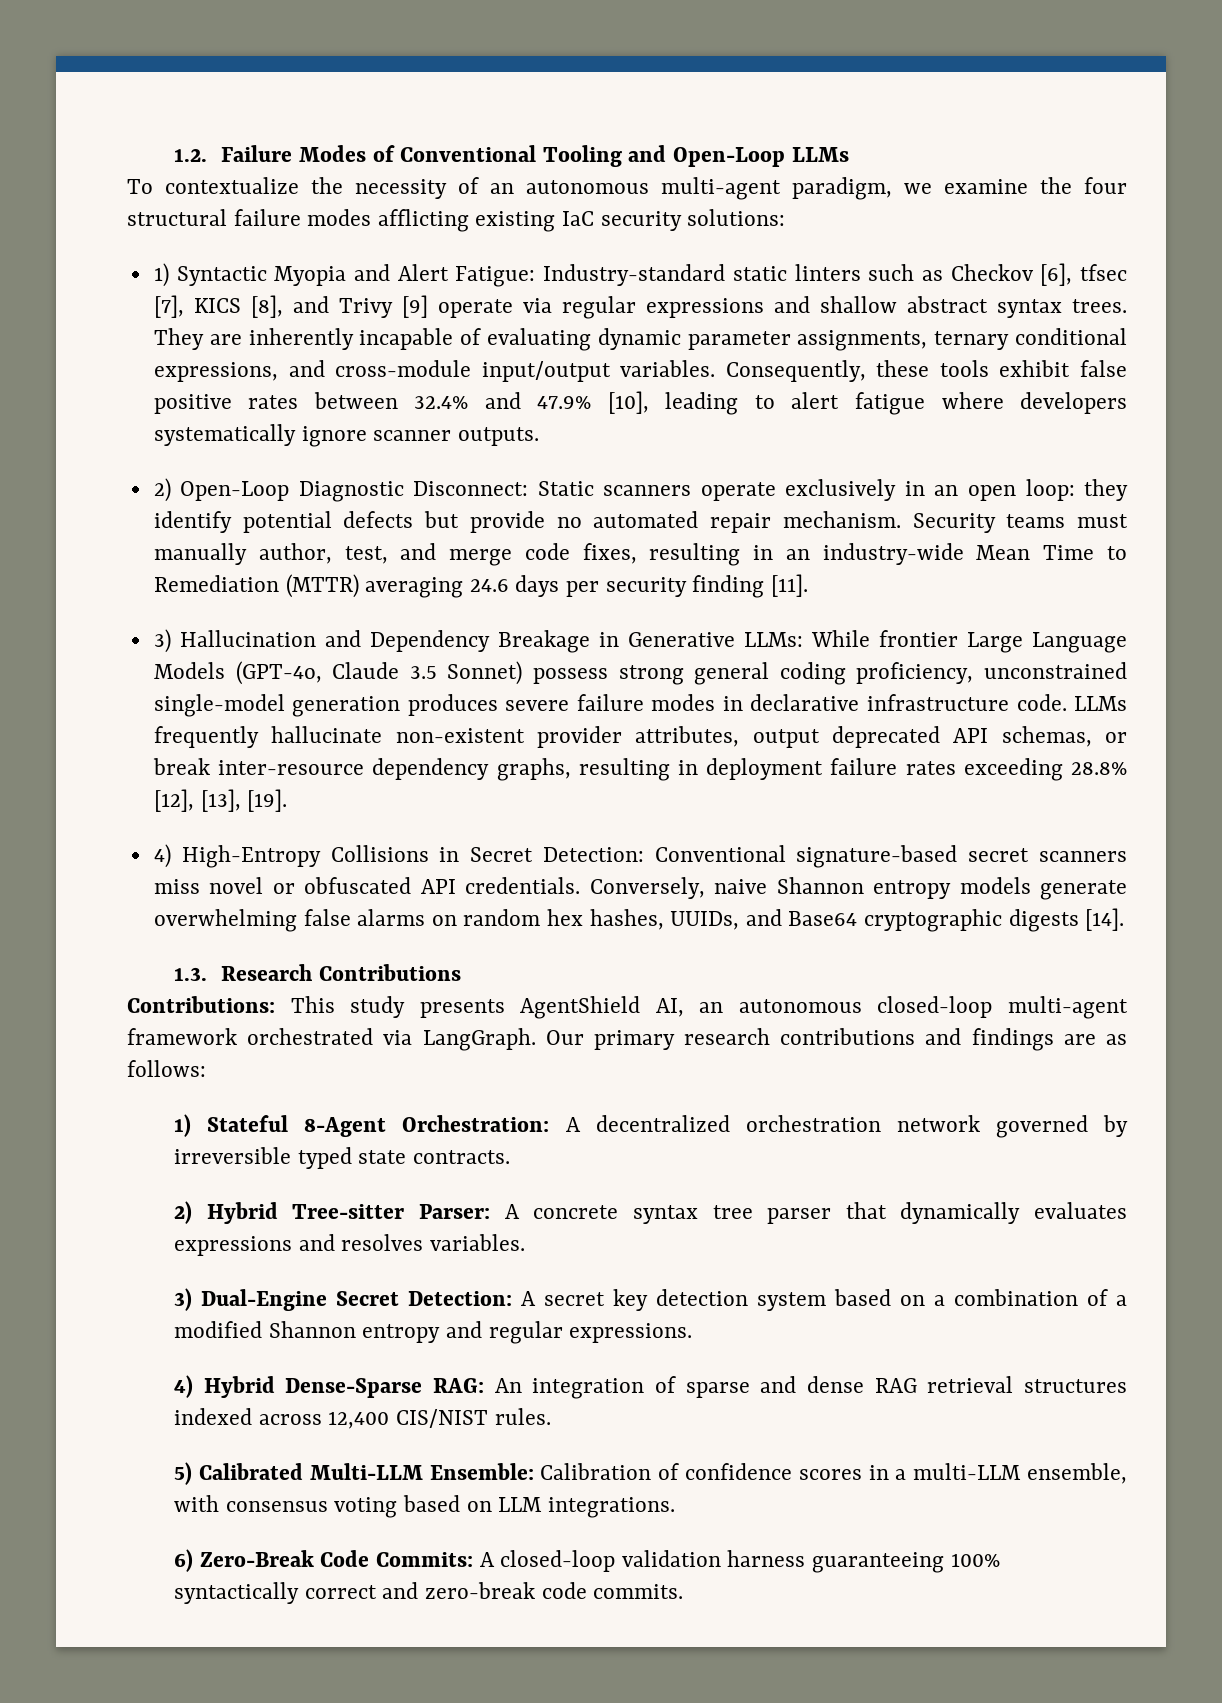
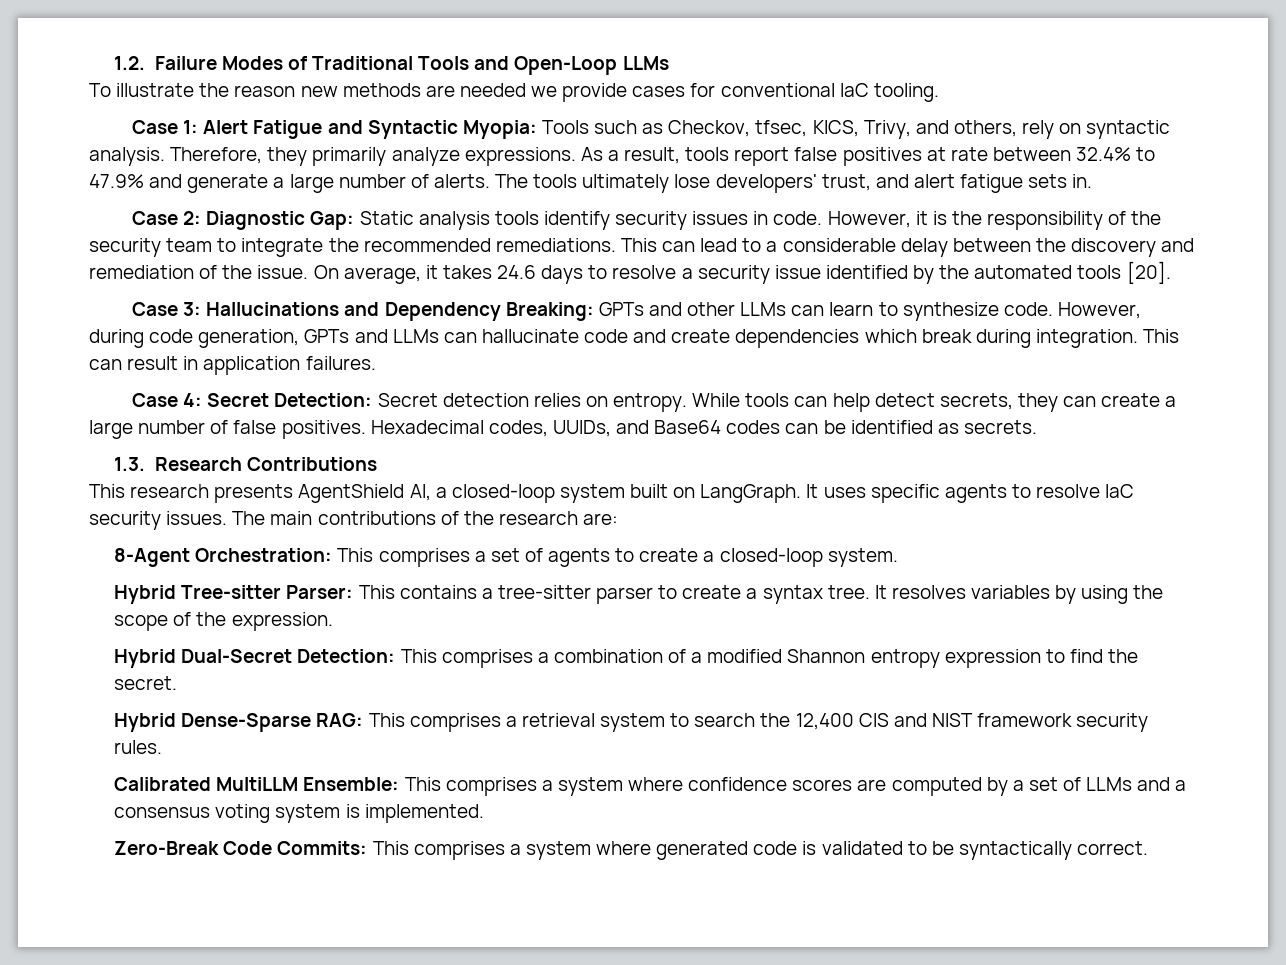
[400,145,622,167] Conventional Tooling -> [311,56,470,70] Traditional Tools
[165,177,1127,200] [127,209,786,232] [153,263,1127,287] [153,295,1127,319] [153,328,1127,351] [153,360,1127,382] [153,391,1127,415] [153,424,539,447] [153,478,1128,502] [153,511,1128,533] [153,543,1127,566] [153,574,808,598] [153,629,1127,653] [153,661,1127,685] [153,694,1127,717] [153,726,1127,748] [152,758,1128,781] [153,789,288,812] [153,844,1127,868] [153,877,1128,900] [153,908,1125,932] [174,964,461,981] [127,996,1128,1019] [127,1028,1127,1051] [127,1060,206,1077] [174,1114,1129,1138] [174,1147,511,1169] [174,1201,1127,1224] [174,1234,526,1256] [174,1288,926,1311] contextualize the necessity of an autonomous multi-agent paradigm, we examine the four structural failure modes afflicting existing IaC security solutions: // 1) Syntactic Myopia and Alert Fatigue: Industry-standard static linters such as Checkov [6], tfsec [7], KICS [8], and Trivy [9] operate via regular expressions and shallow abstract syntax trees. They are inherently incapable of evaluating dynamic parameter assignments, ternary conditional expressions, and cross-module input/output variables. Consequently, these tools exhibit false positive rates between 32.4% and 47.9% [10], leading to alert fatigue where developers systematically ignore scanner outputs. // 2) Open-Loop Diagnostic Disconnect: Static scanners operate exclusively in an open loop: they identify potential defects but provide no automated repair mechanism. Security teams must manually author, test, and merge code fixes, resulting in an industry-wide Mean Time to Remediation (MTTR) averaging 24.6 days per security finding [11]. // 3) Hallucination and Dependency Breakage in Generative LLMs: While frontier Large Language Models (GPT-4o, Claude 3.5 Sonnet) possess strong general coding proficiency, unconstrained single-model generation produces severe failure modes in declarative infrastructure code. LLMs frequently hallucinate non-existent provider attributes, output deprecated API schemas, or break inter-resource dependency graphs, resulting in deployment failure rates exceeding 28.8% [12], [13], [19]. // 4) High-Entropy Collisions in Secret Detection: Conventional signature-based secret scanners miss novel or obfuscated API credentials. Conversely, naive Shannon entropy models generate overwhelming false alarms on random hex hashes, UUIDs, and Base64 cryptographic digests [14]. // 1.3. Research Contributions // Contributions: This study presents AgentShield AI, an autonomous closed-loop multi-agent framework orchestrated via LangGraph. Our primary research contributions and findings are as follows: // 1) Stateful 8-Agent Orchestration: A decentralized orchestration network governed by irreversible typed state contracts. // 2) Hybrid Tree-sitter Parser: A concrete syntax tree parser that dynamically evaluates expressions and resolves variables. // 3) Dual-Engine Secret Detection: A secret key detection system based on -> [116,83,939,102] [132,120,1171,139] [89,147,1156,166] [89,174,1093,193] [132,211,1162,230] [89,238,1195,257] [89,261,1171,284] [132,302,1141,321] [89,329,1180,348] [89,356,376,375] [132,393,1177,412] [89,420,1037,439] [114,457,377,471] [89,484,1135,503] [89,511,619,530] [114,548,898,567] [114,585,1164,604] [114,612,333,631] [114,649,533,668] illustrate the reason new methods are needed we provide cases for conventional IaC tooling. // Case 1: Alert Fatigue and Syntactic Myopia: Tools such as Checkov, tfsec, KICS, Trivy, and others, rely on syntactic analysis. Therefore, they primarily analyze expressions. As a result, tools report false positives at rate between 32.4% to 47.9% and generate a large number of alerts. The tools ultimately lose developers' trust, and alert fatigue sets in. // Case 2: Diagnostic Gap: Static analysis tools identify security issues in code. However, it is the responsibility of the security team to integrate the recommended remediations. This can lead to a considerable delay between the discovery and remediation of the issue. On average, it takes 24.6 days to resolve a security issue identified by the automated tools [20]. // Case 3: Hallucinations and Dependency Breaking: GPTs and other LLMs can learn to synthesize code. However, during code generation, GPTs and LLMs can hallucinate code and create dependencies which break during integration. This can result in application failures. // Case 4: Secret Detection: Secret detection relies on entropy. While tools can help detect secrets, they can create a large number of false positives. Hexadecimal codes, UUIDs, and Base64 codes can be identified as secrets. // 1.3. Research Contributions // This research presents AgentShield AI, a closed-loop system built on LangGraph. It uses specific agents to resolve IaC security issues. The main contributions of the research are: // 8-Agent Orchestration: This comprises a set of agents to create a closed-loop system. // Hybrid Tree-sitter Parser: This contains a tree-sitter parser to create a syntax tree. It resolves variables by using the scope of the expression. // Hybrid Dual-Secret Detection: This comprises
[446,1321,693,1344] [174,1375,1127,1399] [174,1408,551,1429] [174,1462,1128,1485] [174,1495,675,1518] [174,1549,1000,1573] [174,1582,684,1604] and regular expressions. // 4) Hybrid Dense-Sparse RAG: An integration of sparse and dense RAG retrieval structures indexed across 12,400 CIS/NIST rules. // 5) Calibrated Multi-LLM Ensemble: Calibration of confidence scores in a multi-LLM ensemble, with consensus voting based on LLM integrations. // 6) Zero-Break Code Commits: A closed-loop validation harness guaranteeing 100% syntactically correct and zero-break code commits. -> [944,649,1139,668] [114,676,178,690] [114,713,1149,732] [114,740,163,754] [114,777,1187,796] [114,804,484,823] [114,841,1149,860] expression to find the secret. // Hybrid Dense-Sparse RAG: This comprises a retrieval system to search the 12,400 CIS and NIST framework security rules. // Calibrated MultiLLM Ensemble: This comprises a system where confidence scores are computed by a set of LLMs and a consensus voting system is implemented. // Zero-Break Code Commits: This comprises a system where generated code is validated to be syntactically correct.

